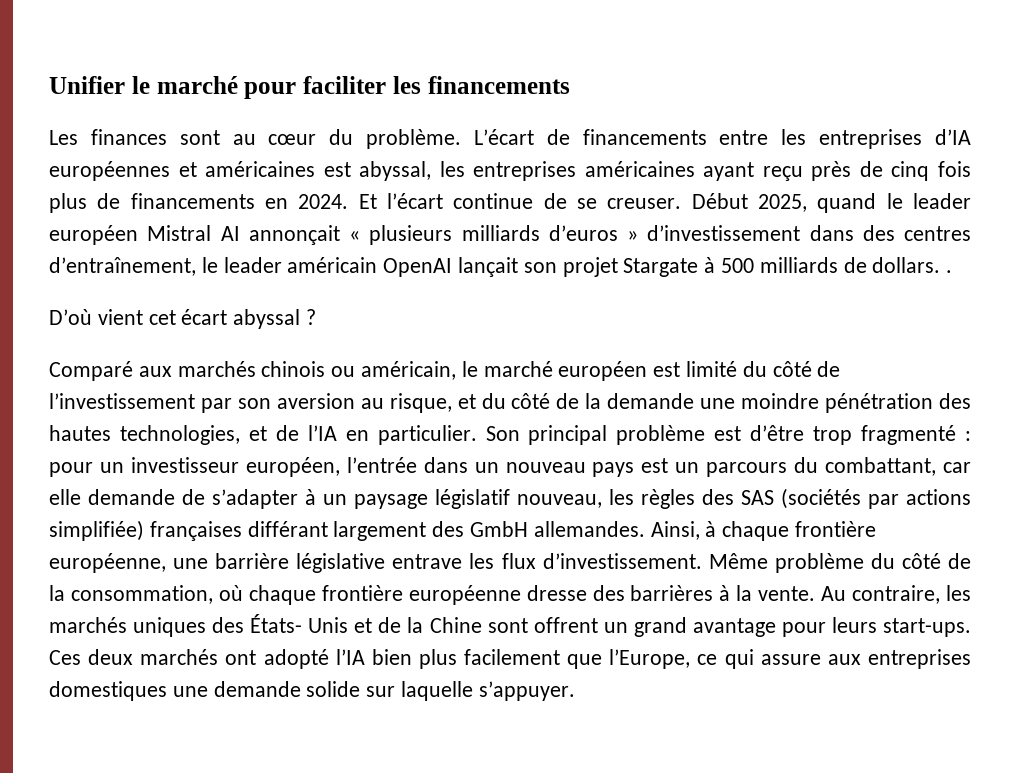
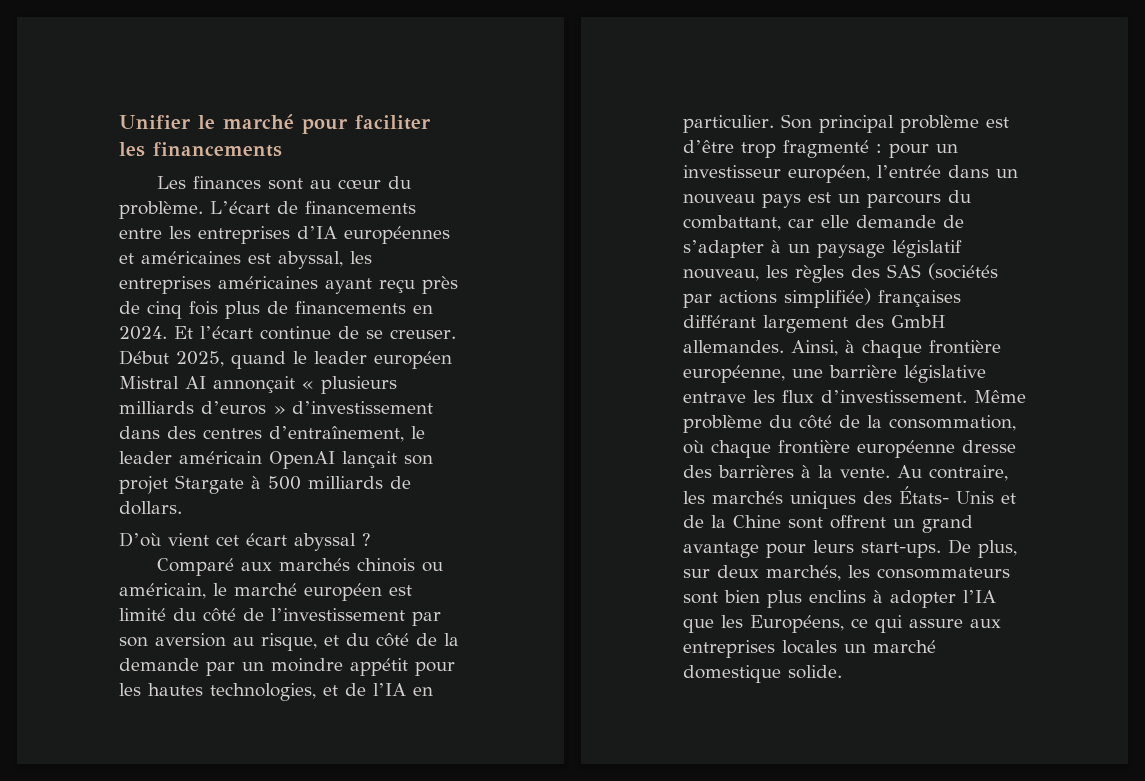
[946,270,953,273] . -> (182, 508) none
[700,393,971,413] une moindre pénétration des -> [206,658,455,676] [119,683,141,696] par un moindre appétit pour les
[49,649,691,669] Ces deux marchés ont adopté l’IA bien plus facilement que l’Europe, -> [948,539,1017,558] [683,565,1010,581] [683,590,996,608] [683,615,844,633] De plus, sur deux marchés, les consommateurs sont bien plus enclins à adopter l’IA que les Européens,
[49,681,575,701] domestiques une demande solide sur laquelle s’appuyer. -> [782,640,936,654] [683,665,842,683] locales un marché domestique solide.

